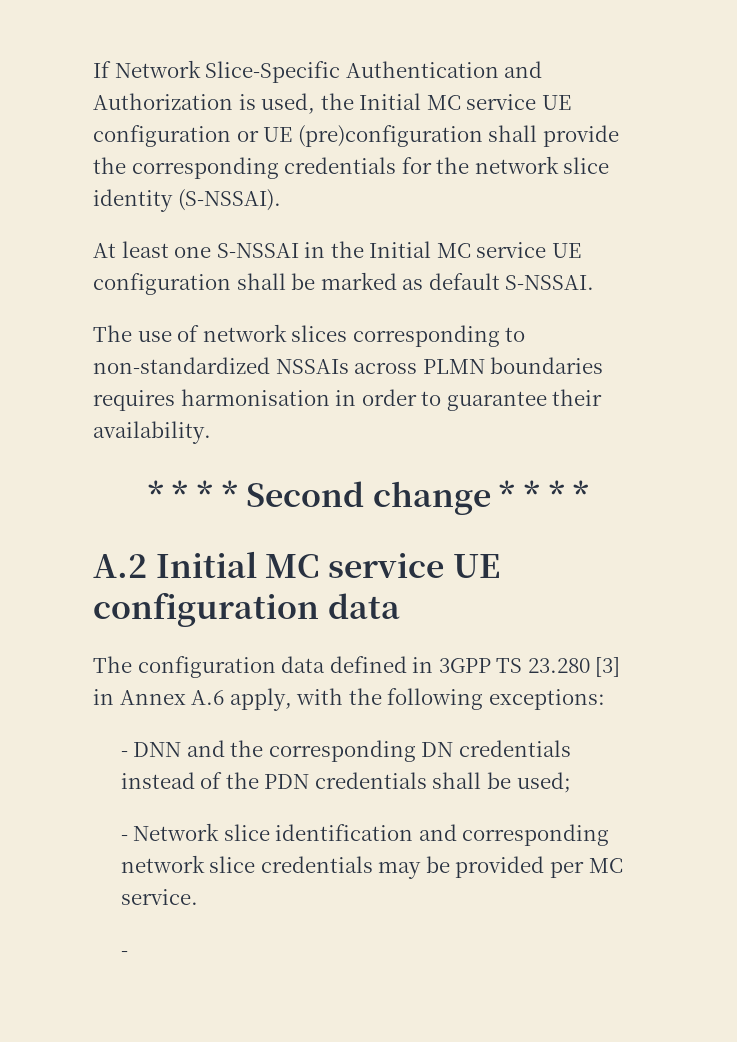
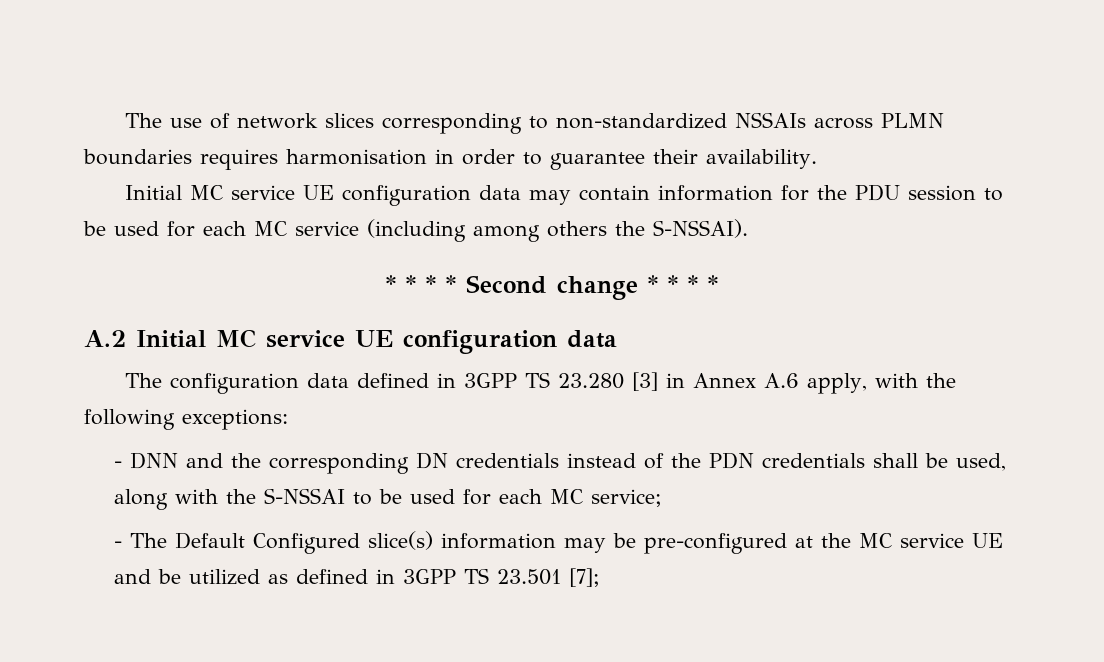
[93,60,543,83] [93,93,571,114] [93,125,619,147] [93,156,610,179] [93,189,281,212] [93,241,581,258] [93,272,595,295] If Network Slice-Specific Authentication and Authorization is used, the Initial MC service UE configuration or UE (pre)configuration shall provide the corresponding credentials for the network slice identity (S-NSSAI). // At least one S-NSSAI in the Initial MC service UE configuration shall be marked as default S-NSSAI. // -> (125, 120) none
(211, 432) none -> [125,184,1004,206] [83,219,748,242] // Initial MC service UE configuration data may contain information for the PDU session to be used for each MC service (including among others the S-NSSAI).
[516,772,571,793] [120,823,610,846] [120,855,623,879] [120,889,198,905] [120,951,128,957] used; // - Network slice identification and corresponding network slice credentials may be provided per MC service. // - -> [955,453,1006,471] [113,488,662,510] [113,531,1003,554] [113,568,600,587] used, along with the S-NSSAI to be used for each MC service; // - The Default Configured slice(s) information may be pre-configured at the MC service UE and be utilized as defined in 3GPP TS 23.501 [7];

